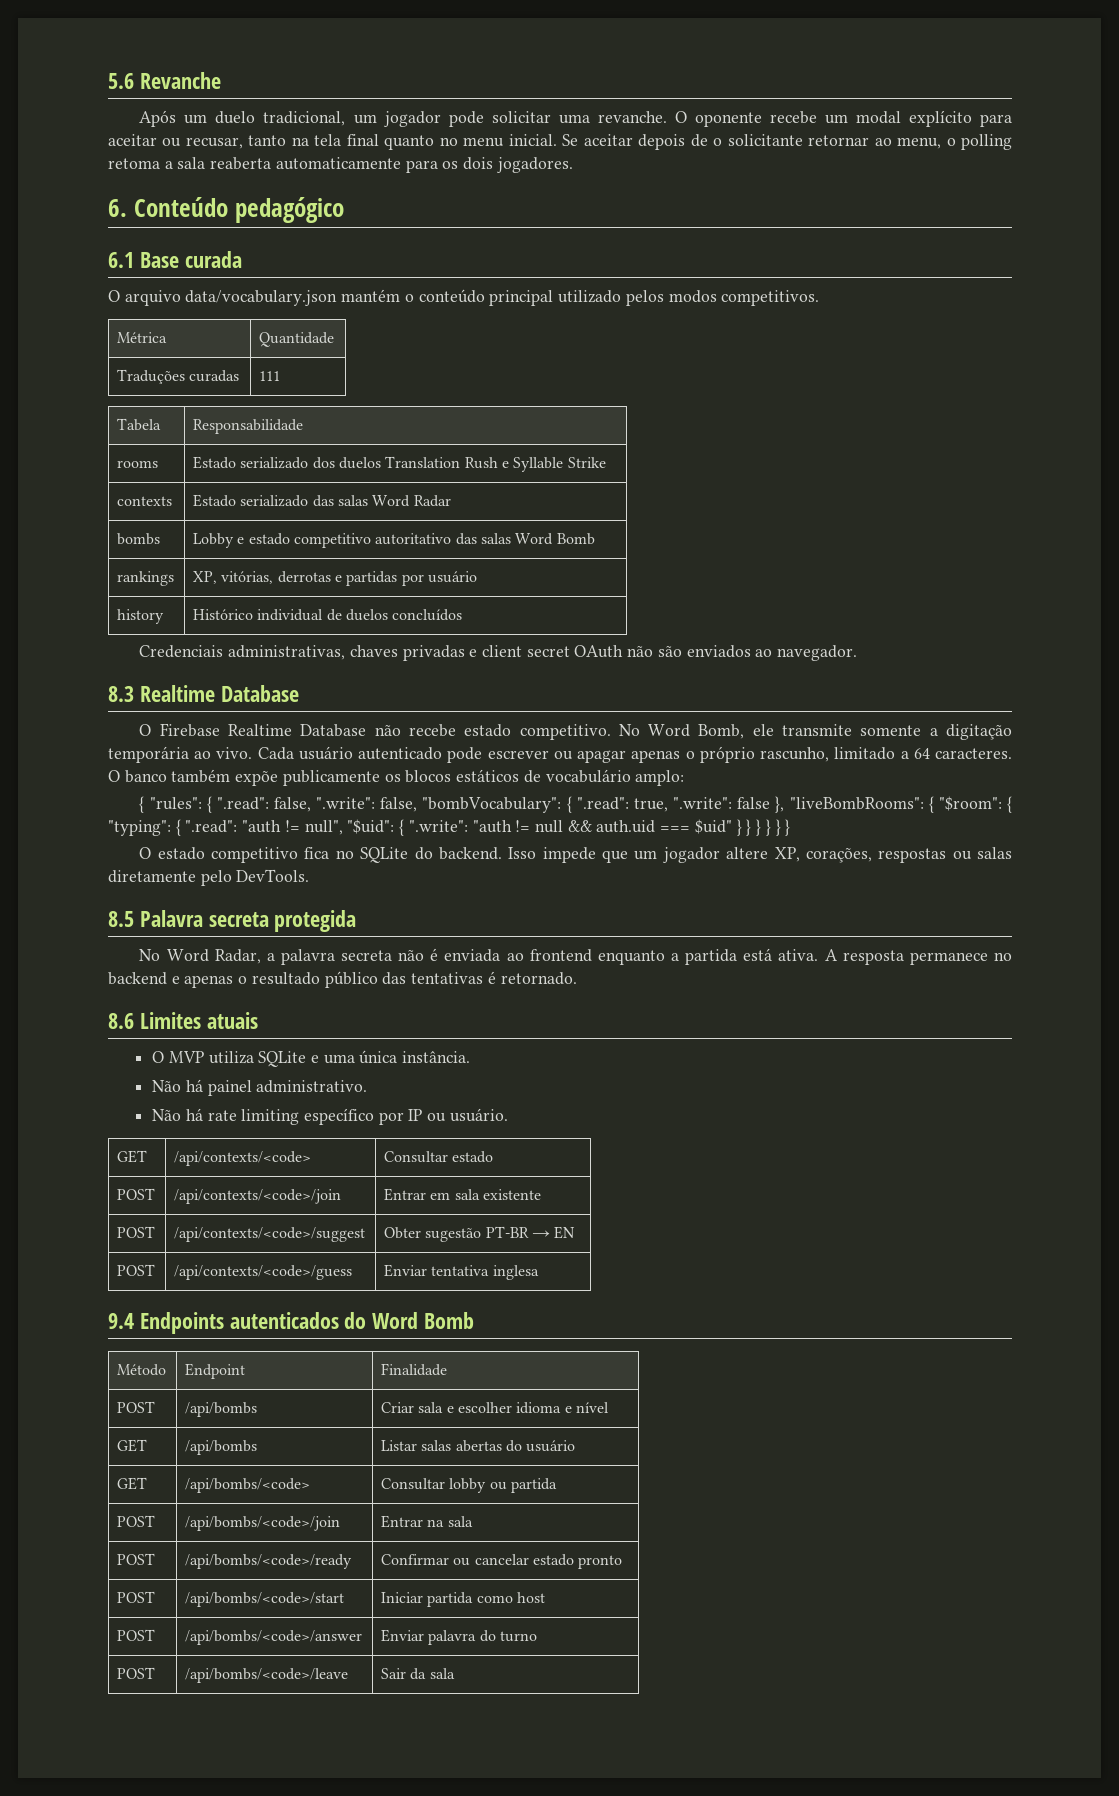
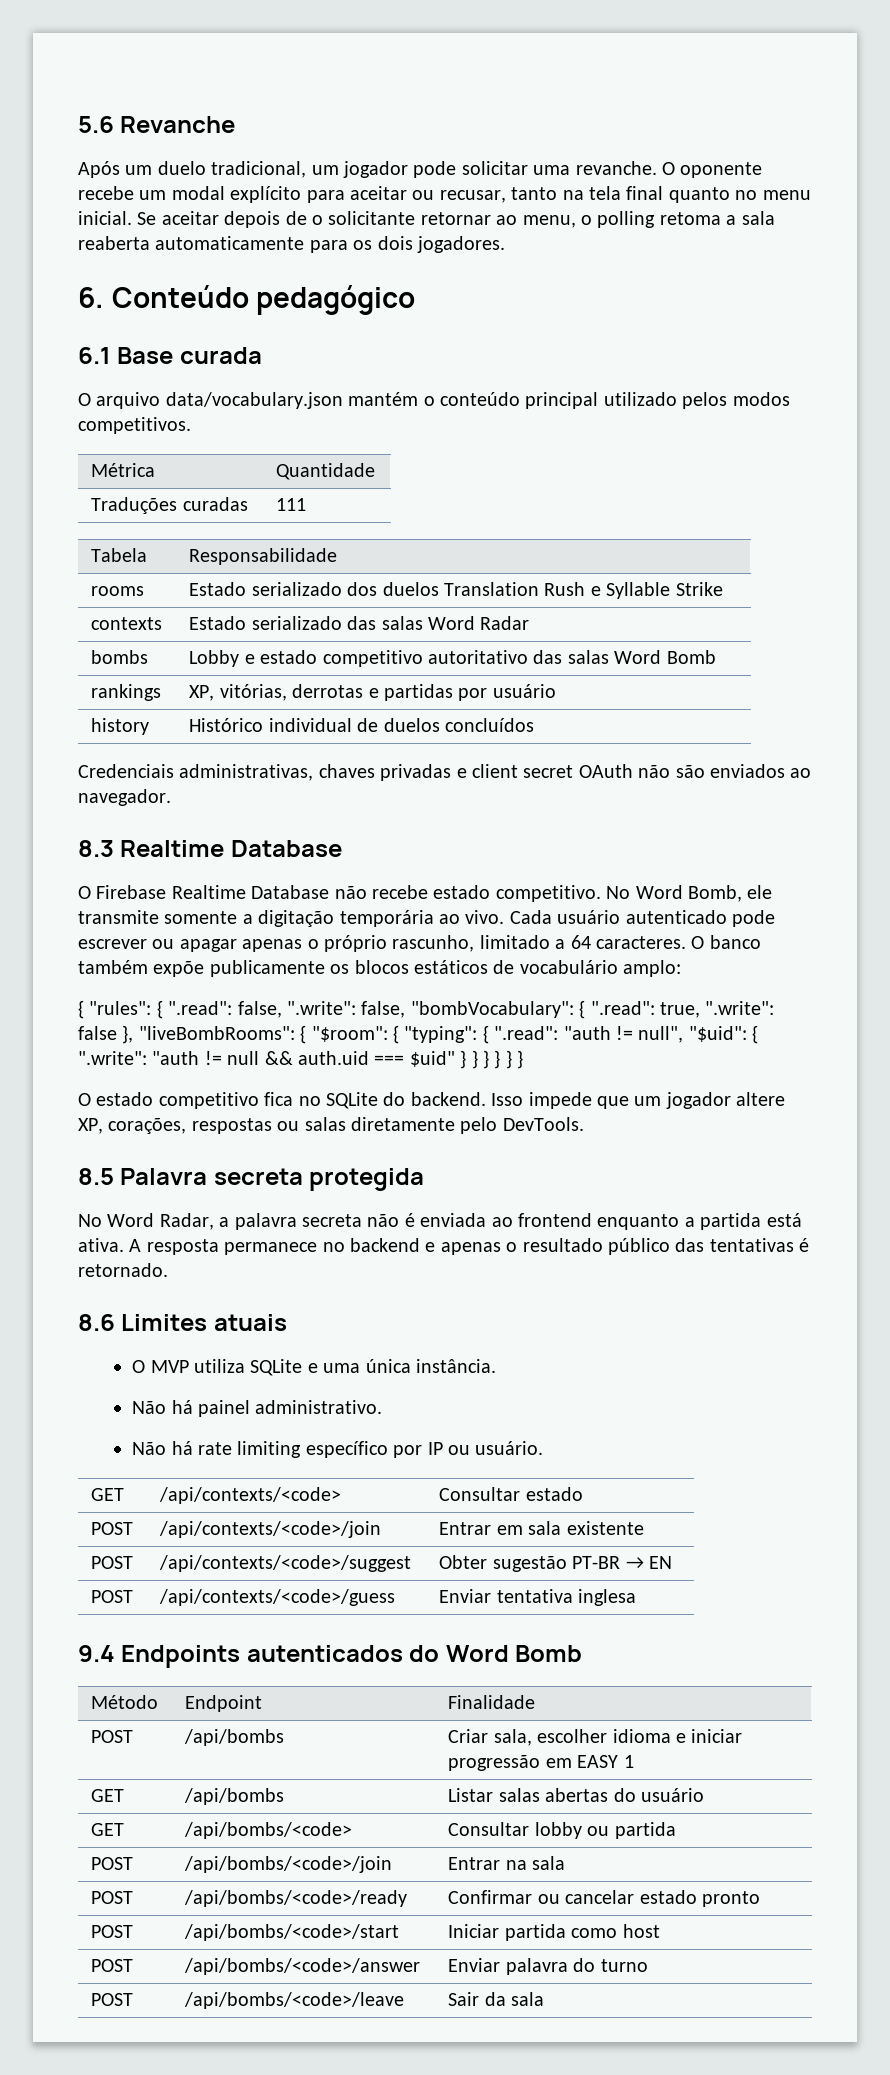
[418,1402,454,1413] sala e -> [493,1729,532,1746] sala,
[576,1402,610,1413] nível -> [691,1729,743,1743] [448,1755,634,1771] iniciar progressão em EASY 1

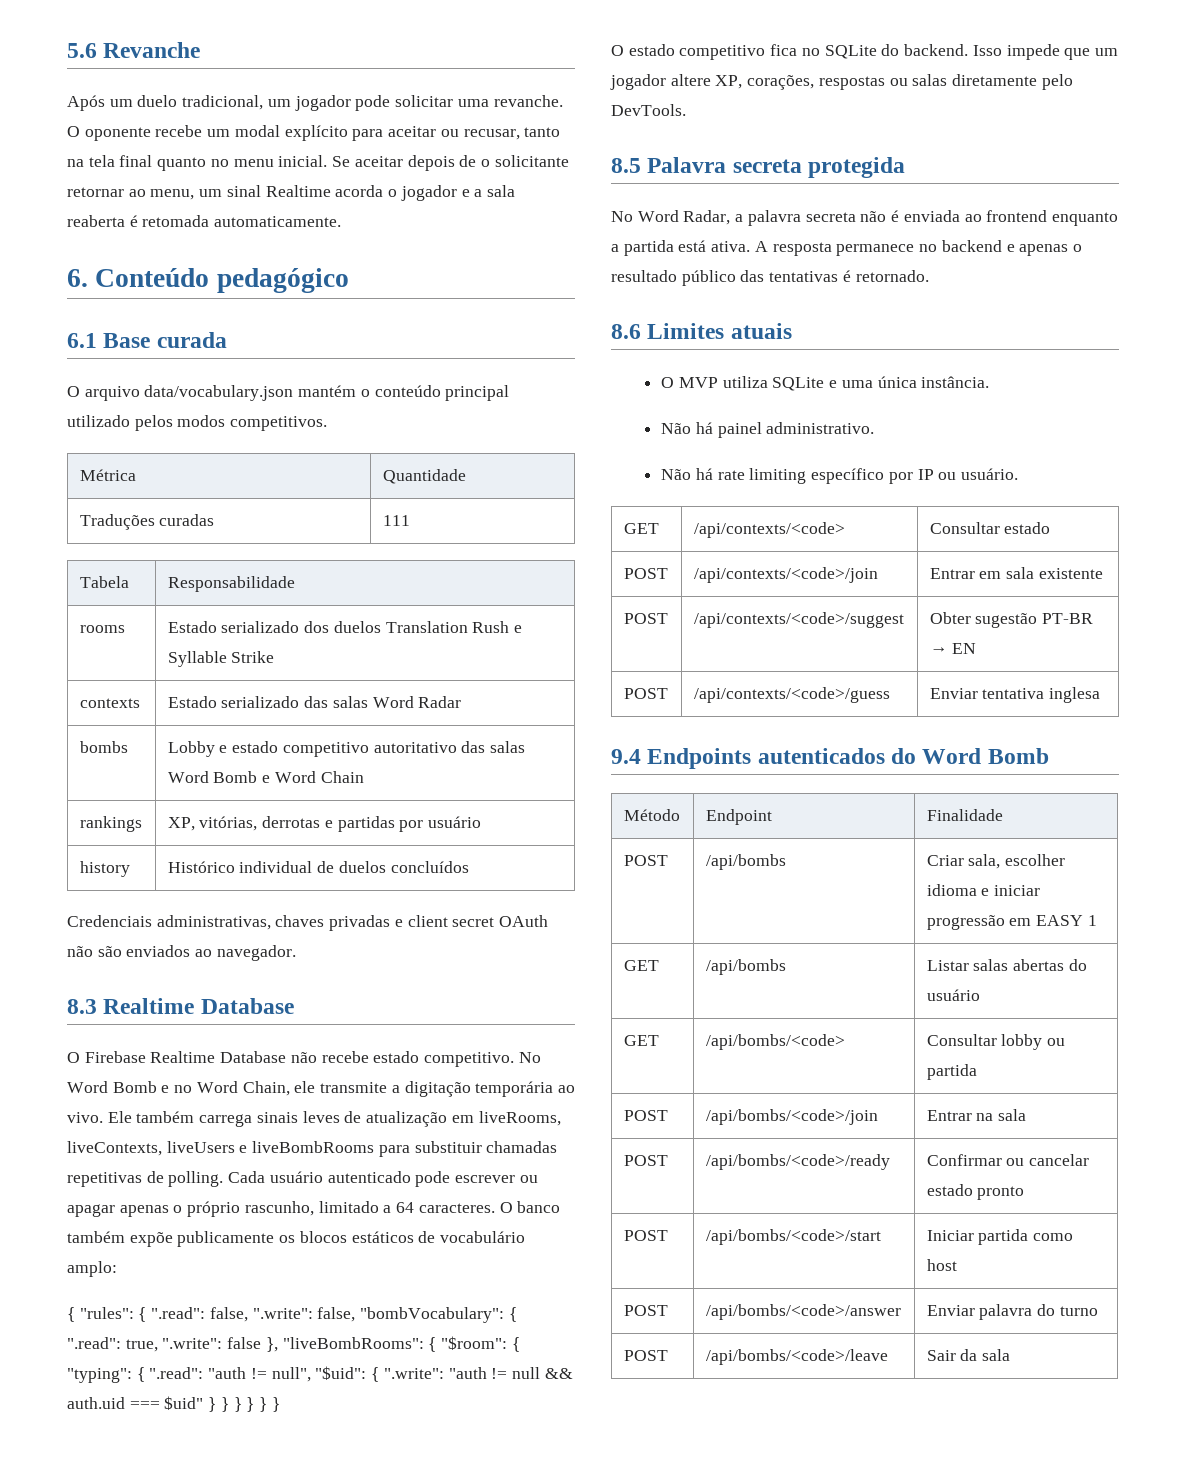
[581,211,775,228] [78,236,505,253] o polling retoma a sala reaberta automaticamente para os dois jogadores. -> [199,185,515,201] [67,215,342,227] um sinal Realtime acorda o jogador e a sala reaberta é retomada automaticamente.
(716, 657) none -> [262,771,364,783] e Word Chain
[687,885,742,902] Bomb, -> [112,1081,290,1096] Bomb e no Word Chain,
[164,911,238,924] somente -> (388, 1087) none
(505, 917) none -> [107,1111,561,1127] [67,1141,558,1157] [67,1171,224,1187] Ele também carrega sinais leves de atualização em liveRooms, liveContexts, liveUsers e liveBombRooms para substituir chamadas repetitivas de polling.

